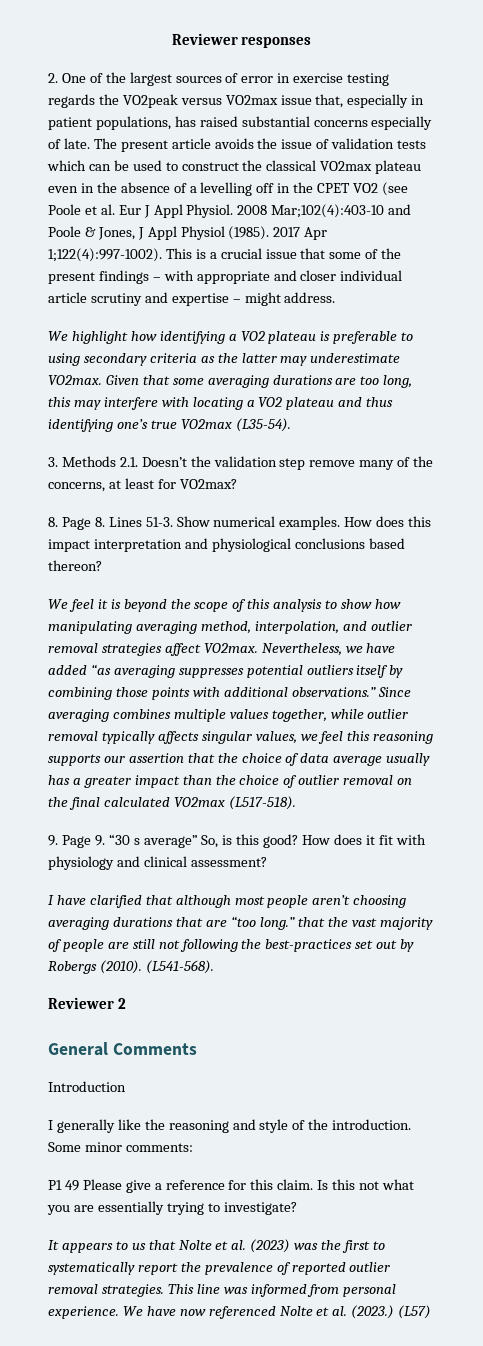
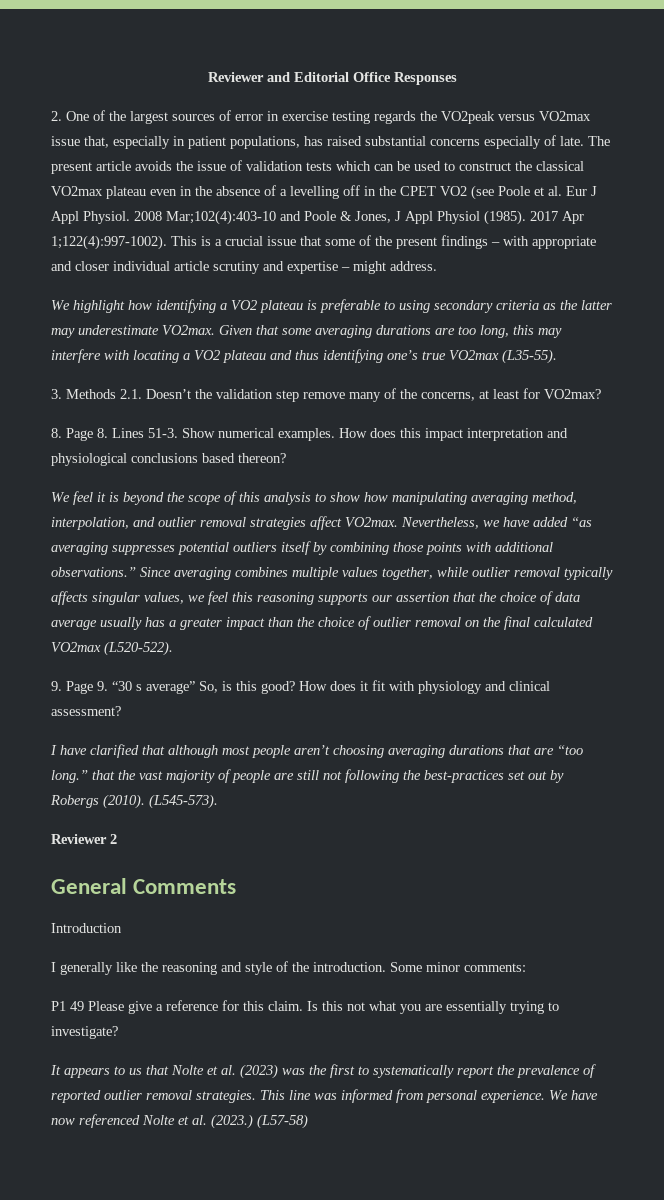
[171,33,312,48] Reviewer responses -> [207,72,457,85] Reviewer and Editorial Office Responses
[235,418,291,432] (L35-54). -> [502,349,557,364] (L35-55).
[228,796,296,810] (L517-518). -> [104,641,173,656] (L520-522).
[145,960,214,974] (L541-568). -> [149,794,218,809] (L545-573).
[398,1305,432,1319] (L57) -> [257,1114,308,1129] (L57-58)

